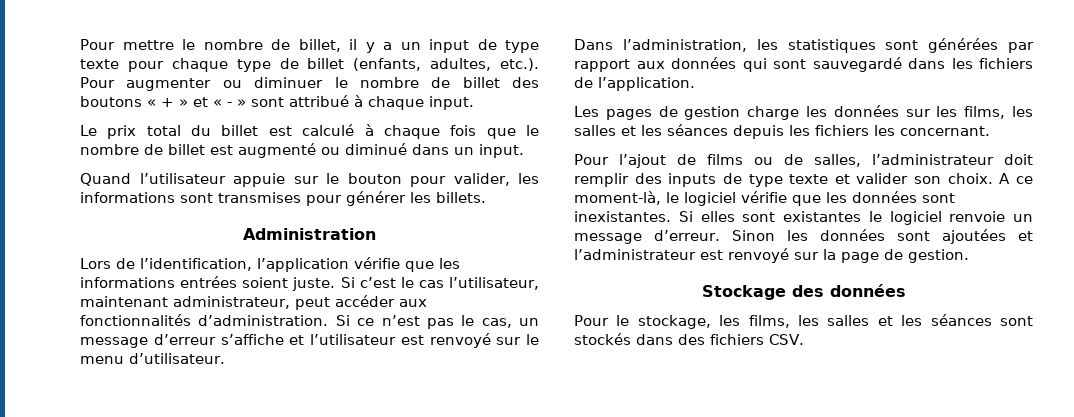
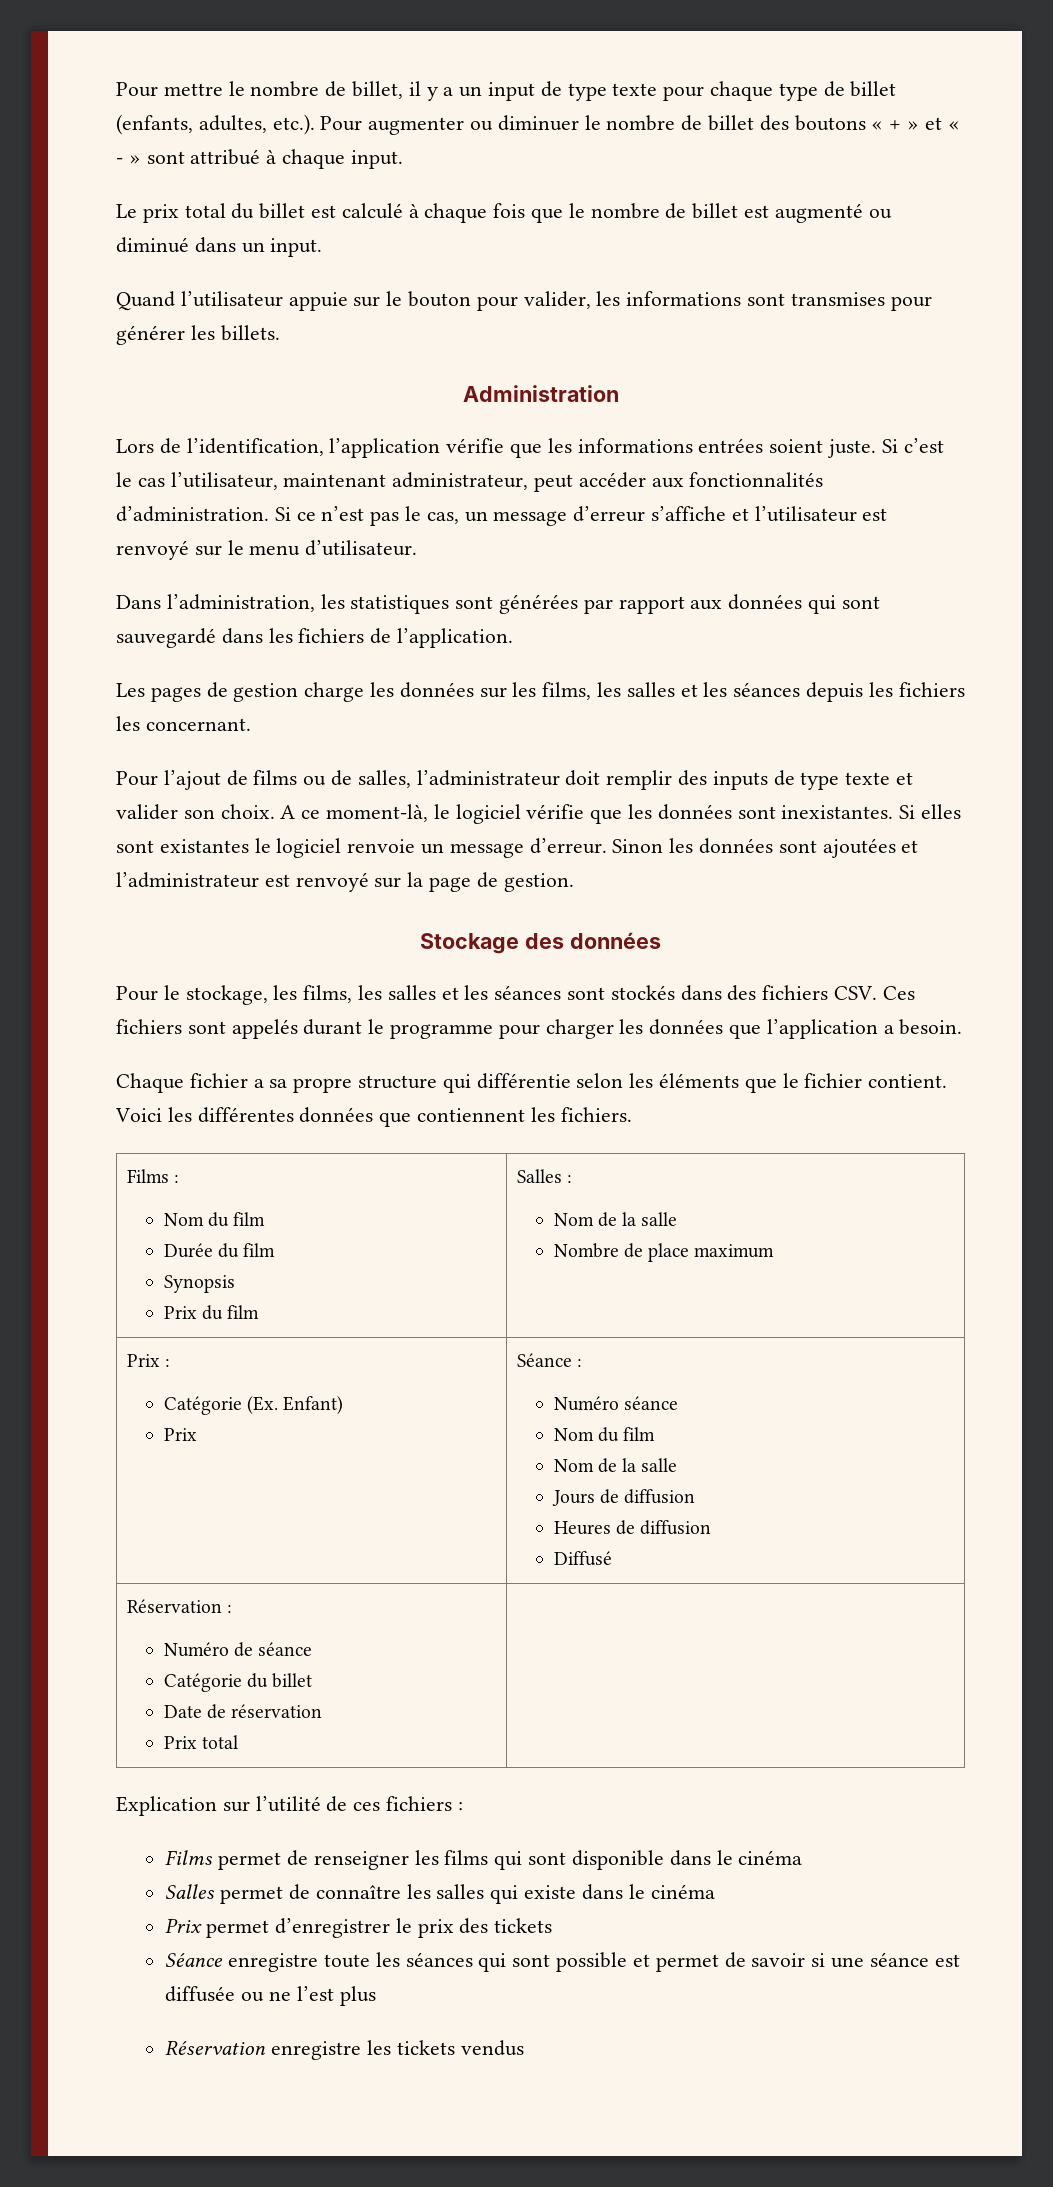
(804, 339) none -> [882,986,915,1000] [116,1019,963,1039] [116,1073,948,1093] [115,1107,632,1127] [126,1169,179,1183] [163,1212,266,1227] [163,1243,276,1258] [163,1275,235,1293] [163,1305,260,1320] [516,1169,572,1183] [553,1212,678,1227] [553,1243,775,1262] [126,1354,170,1367] [163,1396,344,1415] [163,1428,197,1441] [516,1353,582,1367] [553,1396,678,1411] [553,1427,656,1442] [553,1458,678,1473] [551,1489,696,1506] [553,1520,712,1535] [553,1551,612,1566] [126,1599,232,1613] [163,1642,313,1657] [163,1673,313,1692] [163,1704,323,1719] [163,1735,238,1749] [116,1796,463,1816] [165,1850,803,1870] [165,1884,715,1904] [165,1918,553,1938] [165,1952,960,1972] [165,1986,376,2006] [165,2040,524,2060] Ces fichiers sont appelés durant le programme pour charger les données que l’application a besoin. // Chaque fichier a sa propre structure qui différentie selon les éléments que le fichier contient. Voici les différentes données que contiennent les fichiers. // Films : // Nom du film // Durée du film // Synopsis // Prix du film | Salles : // Nom de la salle // Nombre de place maximum // Prix : // Catégorie (Ex. Enfant) // Prix | Séance : // Numéro séance // Nom du film // Nom de la salle // Jours de diffusion // Heures de diffusion // Diffusé // Réservation : // Numéro de séance // Catégorie du billet // Date de réservation // Prix total | // Explication sur l’utilité de ces fichiers : // Films permet de renseigner les films qui sont disponible dans le cinéma // Salles permet de connaître les salles qui existe dans le cinéma // Prix permet d’enregistrer le prix des tickets // Séance enregistre toute les séances qui sont possible et permet de savoir si une séance est diffusée ou ne l’est plus // Réservation enregistre les tickets vendus

